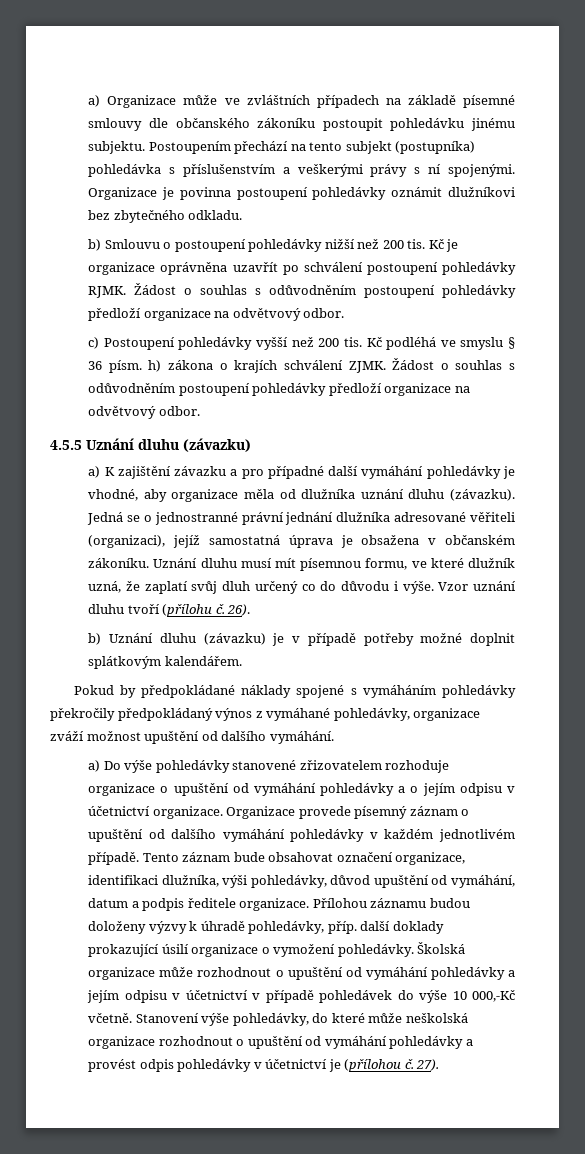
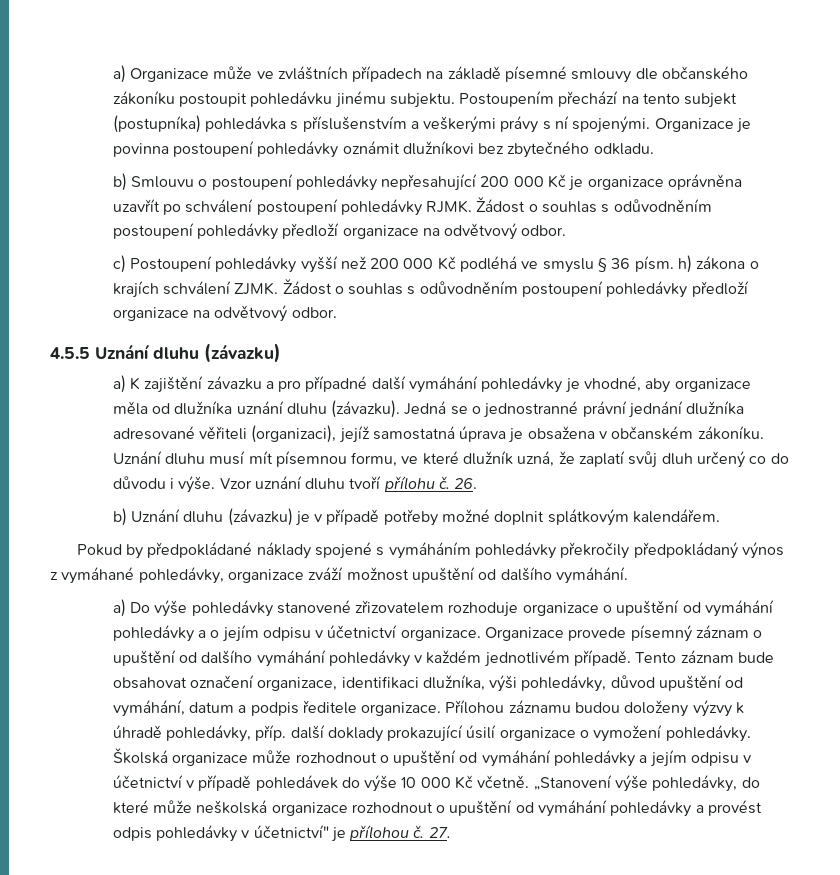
[324,239,426,249] nižší než 200 tis. -> [381,174,544,191] nepřesahující 200 000
[343,337,362,347] tis. -> [403,258,434,269] 000
[162,604,251,617] (přílohu č. 26). -> [383,476,478,492] přílohu č. 26.
[472,990,516,1002] [88,1013,199,1023] 000,-Kč včetně. Stanovení -> [420,775,612,790] 000 Kč včetně. „Stanovení
[265,1059,440,1072] účetnictví je (přílohou č. 27). -> [253,825,451,842] účetnictví" je přílohou č. 27.

